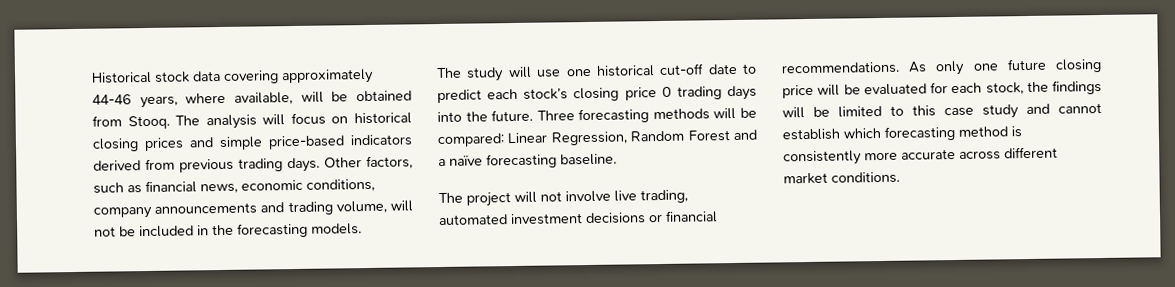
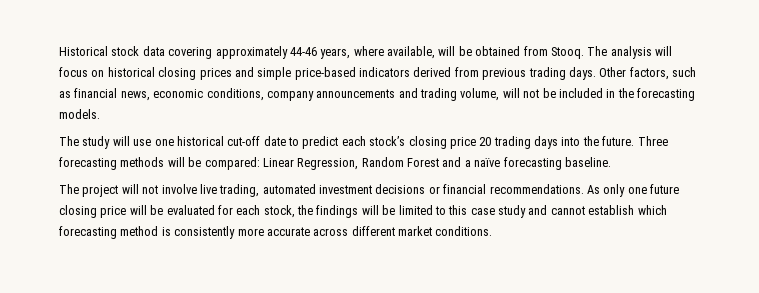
[661,86,672,97] 0 -> [479,137,492,146] 20

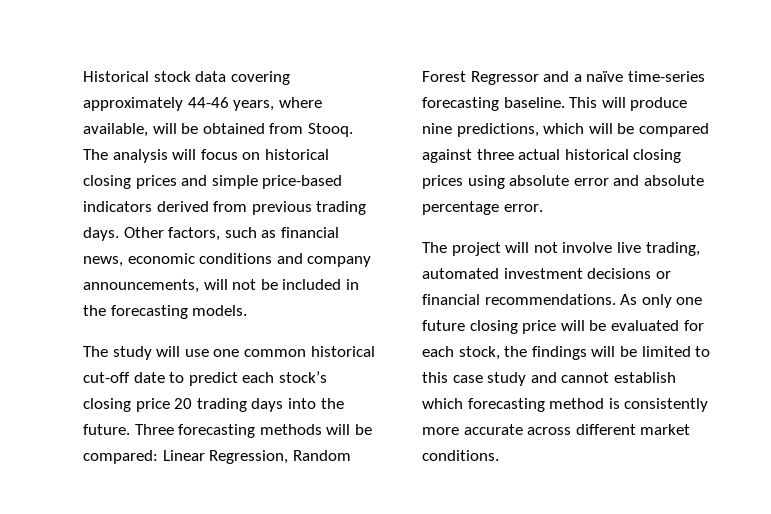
[206,88,500,101] conditions, company announcements and trading volume, -> [199,253,372,267] [83,279,199,293] conditions and company announcements,
(174, 142) none -> [243,349,306,357] common
(439, 162) none -> [470,71,539,85] Regressor
(501, 162) none -> [627,71,705,82] time-series
(611, 162) none -> [569,97,688,111] [422,123,709,137] [422,149,682,163] [422,175,704,189] [422,201,543,215] This will produce nine predictions, which will be compared against three actual historical closing prices using absolute error and absolute percentage error.

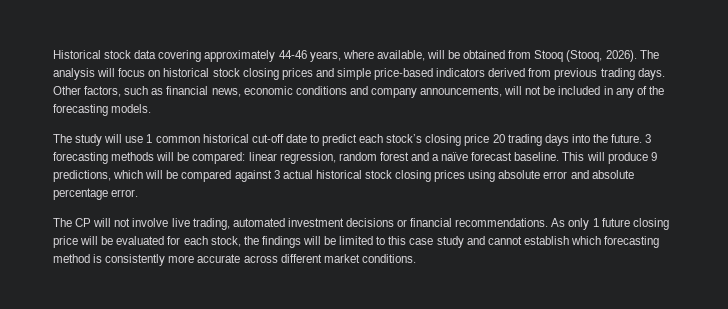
[307,123,353,137] Stooq. -> [534,50,637,62] Stooq (Stooq, 2026).
(329, 154) none -> [212,68,240,77] stock
(359, 284) none -> [615,86,647,98] any of
[213,349,240,357] one -> [146,134,153,143] 1
[134,424,174,435] Three -> [645,134,652,143] 3
[162,450,351,464] [422,71,539,85] Linear Regression, Random Forest Regressor -> [248,152,409,164] linear regression, random forest
[627,71,705,82] [422,97,499,111] time-series forecasting -> [471,152,513,161] forecast
[422,123,452,134] nine -> [650,152,657,161] 9
[476,149,514,160] three -> [273,170,280,179] 3
(629, 154) none -> [364,170,392,179] stock
[451,242,501,256] project -> [75,218,92,227] CP
[676,297,703,305] one -> [592,218,599,227] 1

